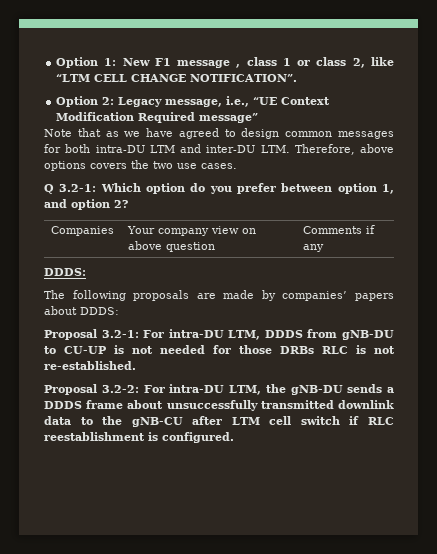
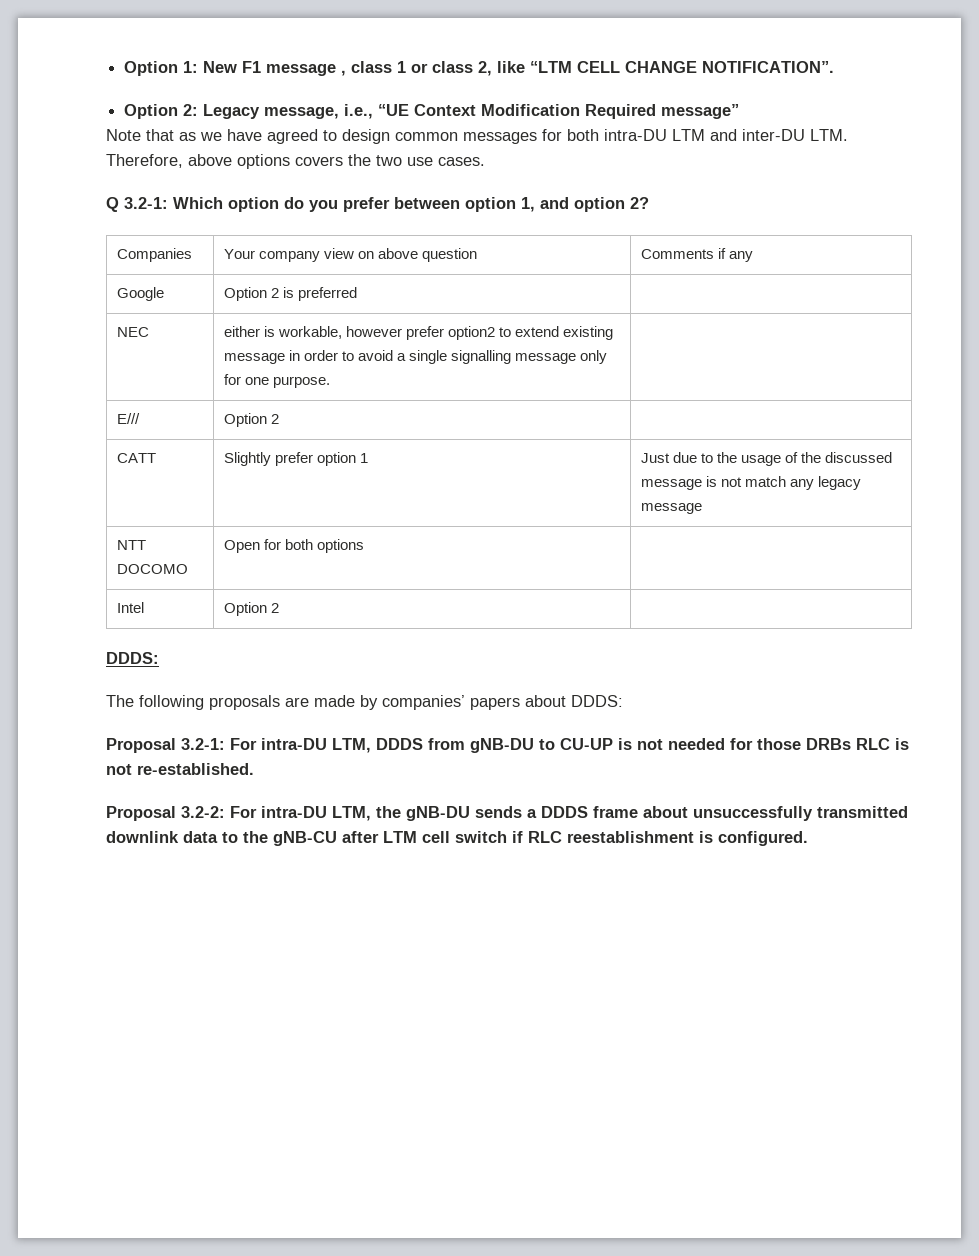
(324, 248) none -> [116,287,164,301] [223,287,357,301] [116,327,149,337] [223,326,614,340] [223,350,608,364] [223,374,330,388] [116,413,140,424] [223,413,279,427] [116,453,156,463] [223,452,368,466] [640,452,893,466] [640,476,861,490] [640,503,702,514] [116,540,146,550] [116,564,188,574] [223,539,364,553] [116,602,144,613] [223,602,279,616] // Google | Option 2 is preferred | // NEC | either is workable, however prefer option2 to extend existing message in order to avoid a single signalling message only for one purpose. | // E/// | Option 2 | // CATT | Slightly prefer option 1 | Just due to the usage of the discussed message is not match any legacy message // NTT DOCOMO | Open for both options | // Intel | Option 2 |

